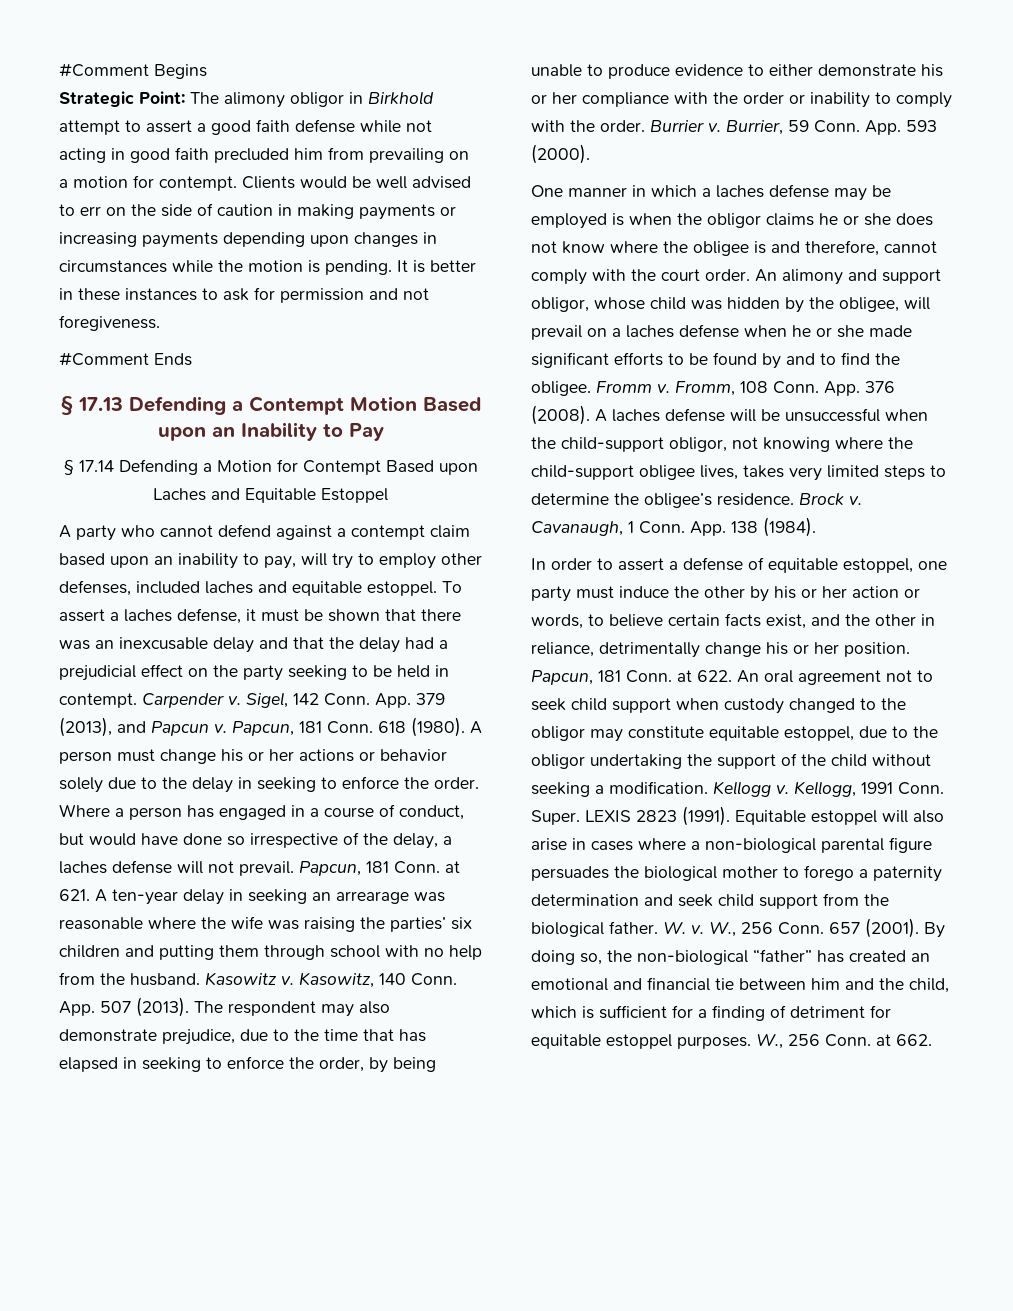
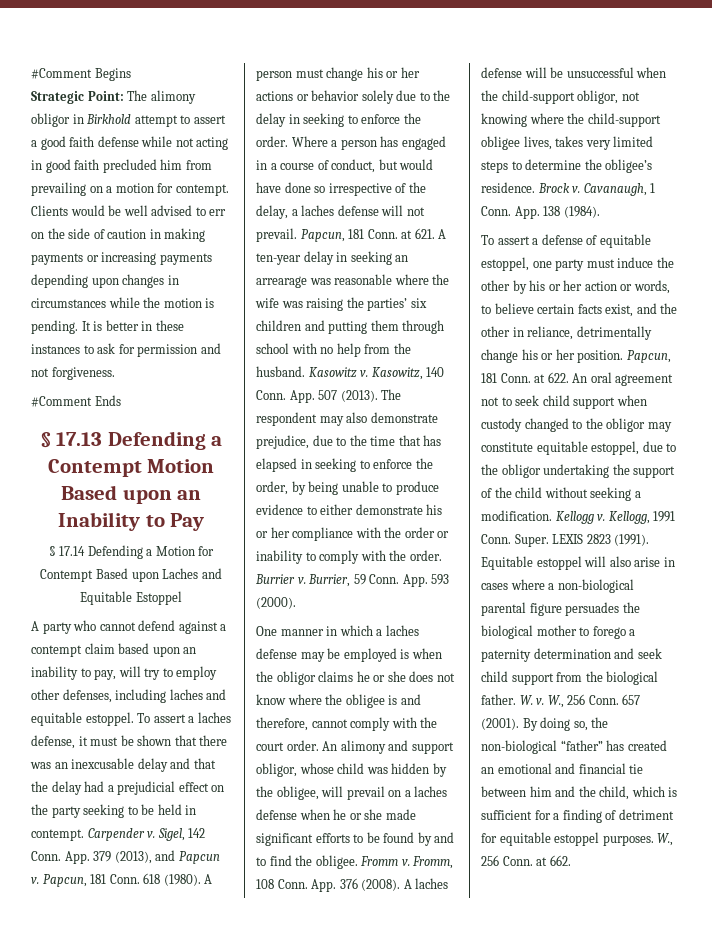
[59,315,160,331] foregiveness. -> [51,367,115,380] forgiveness.
[136,581,200,594] included -> [115,689,167,703] including
[531,558,613,570] In order to -> [481,235,494,245] To

